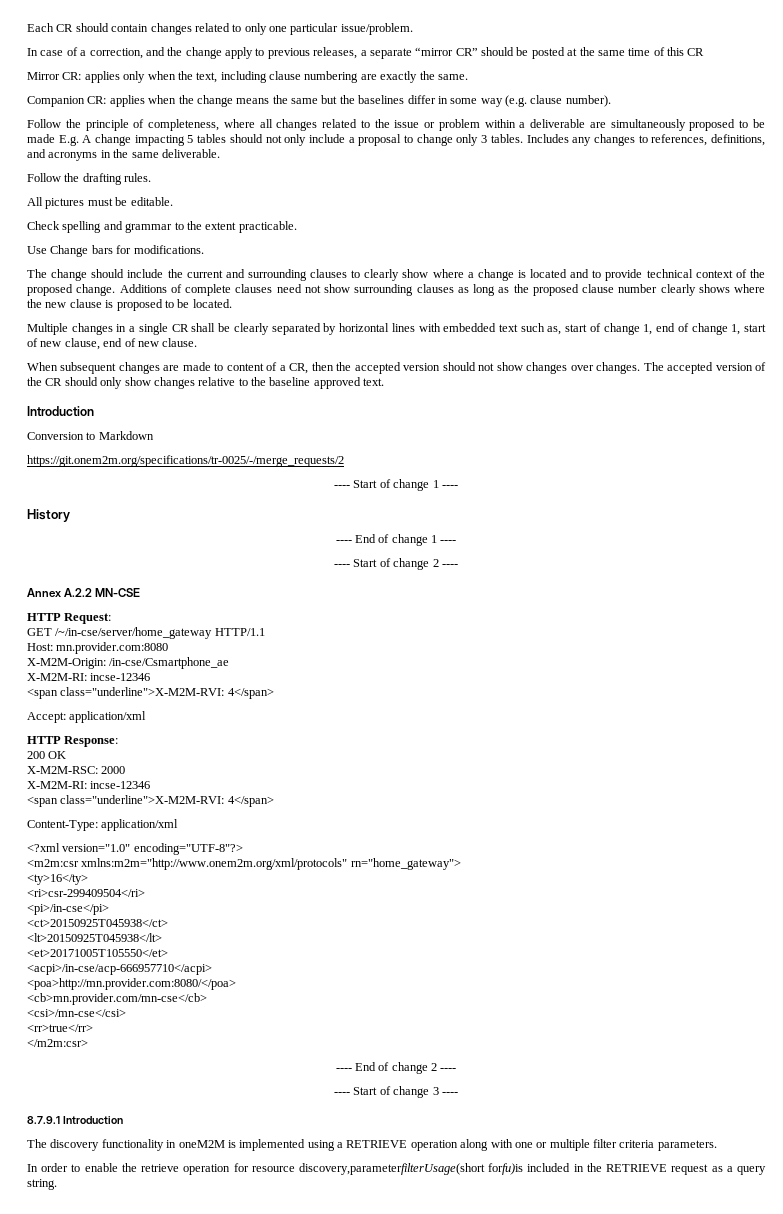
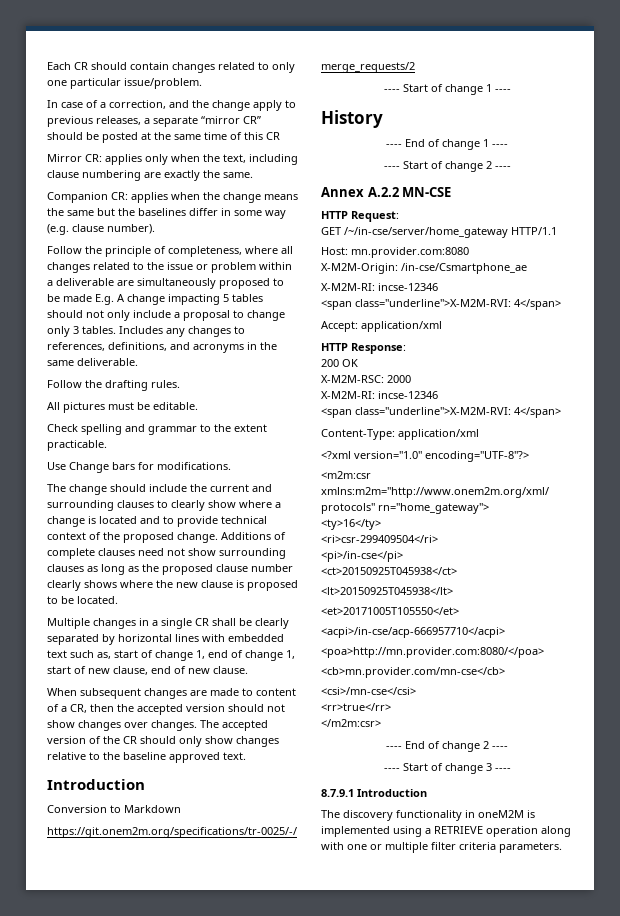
[27,1163,766,1175] [27,1179,57,1190] // In order to enable the retrieve operation for resource discovery,parameterfilterUsage(short forfu)is included in the RETRIEVE request as a query string. -> (562, 847) none

